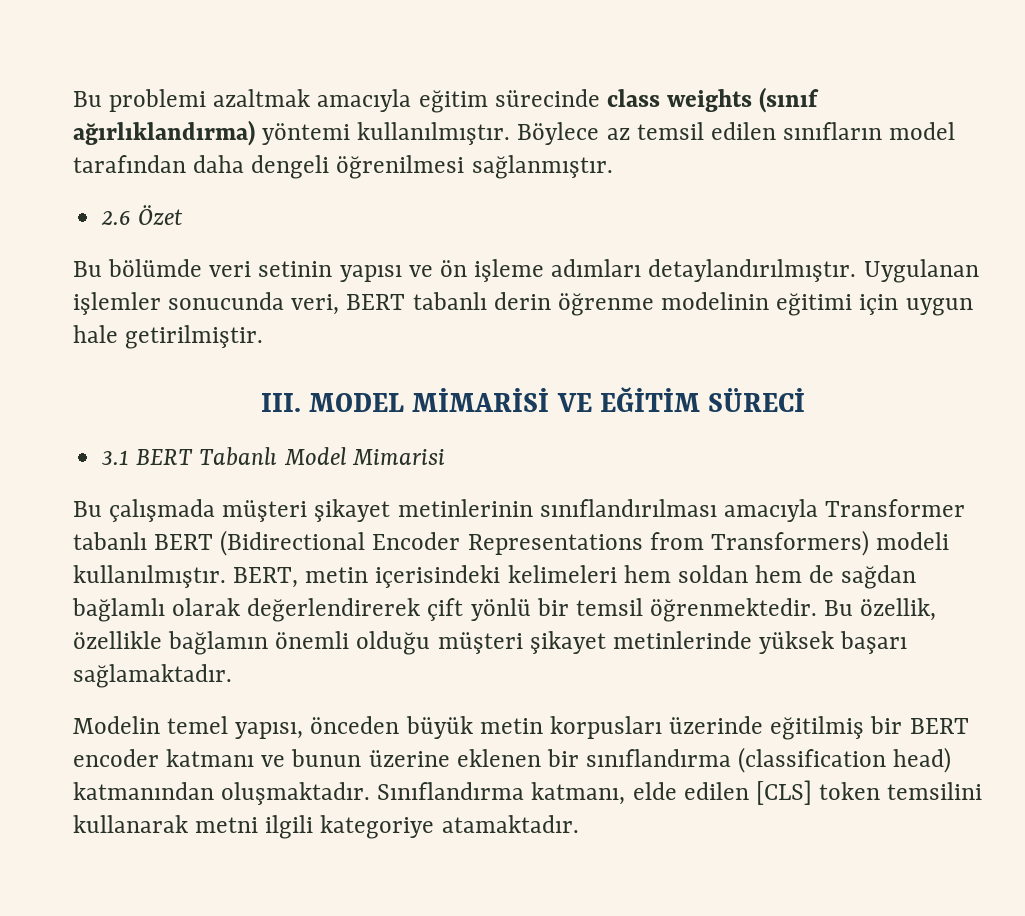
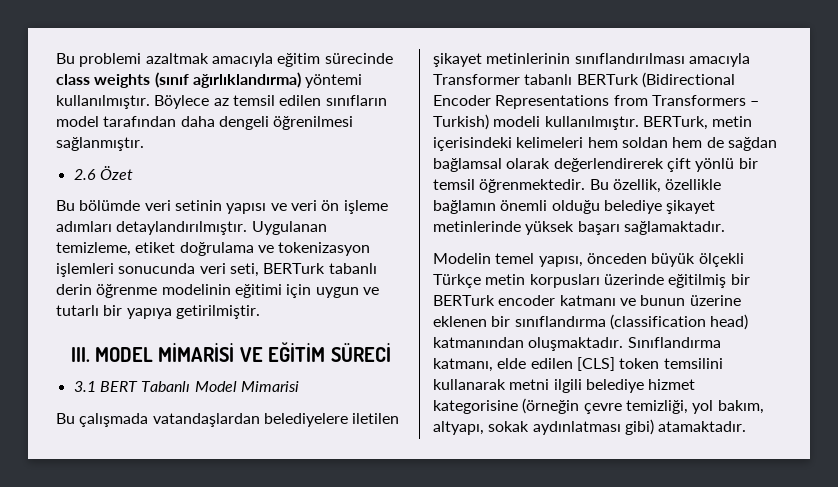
(433, 271) none -> [290,200,317,211] veri
[73,292,406,315] işlemler sonucunda veri, BERT -> [56,242,371,256] [56,263,326,277] temizleme, etiket doğrulama ve tokenizasyon işlemleri sonucunda veri seti, BERTurk
[73,325,118,343] hale -> [362,287,379,295] [56,305,172,319] ve tutarlı bir yapıya
[222,500,308,522] müşteri -> [152,413,400,427] vatandaşlardan belediyelere iletilen
[154,534,214,550] BERT -> [576,74,639,85] BERTurk
[710,530,869,556] Transformers) -> [651,95,760,106] [433,114,489,130] Transformers – Turkish)
[233,567,299,588] BERT, -> [642,116,708,130] BERTurk,
[72,598,165,622] bağlamlı -> [433,158,502,172] bağlamsal
[437,632,523,654] müşteri -> [603,200,662,214] belediye
(473, 727) none -> [698,253,744,267] [433,274,481,288] ölçekli Türkçe
[909,718,969,734] BERT -> [433,295,495,306] BERTurk
[320,815,435,839] kategoriye -> [585,379,696,393] [433,398,764,414] [433,419,654,435] belediye hizmet kategorisine (örneğin çevre temizliği, yol bakım, altyapı, sokak aydınlatması gibi)

